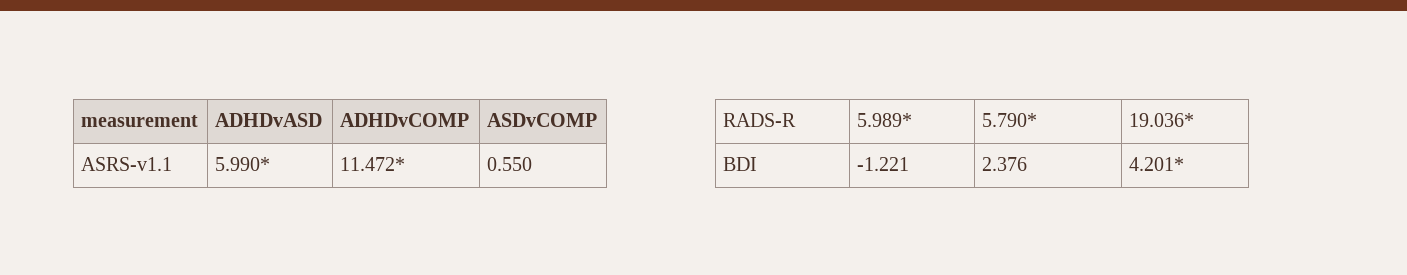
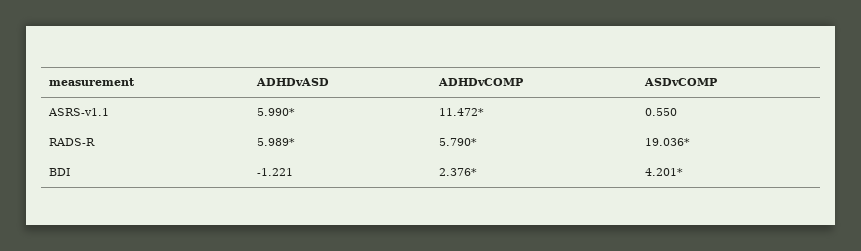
[982,157,1028,171] 2.376 -> [439,168,478,176] 2.376*

